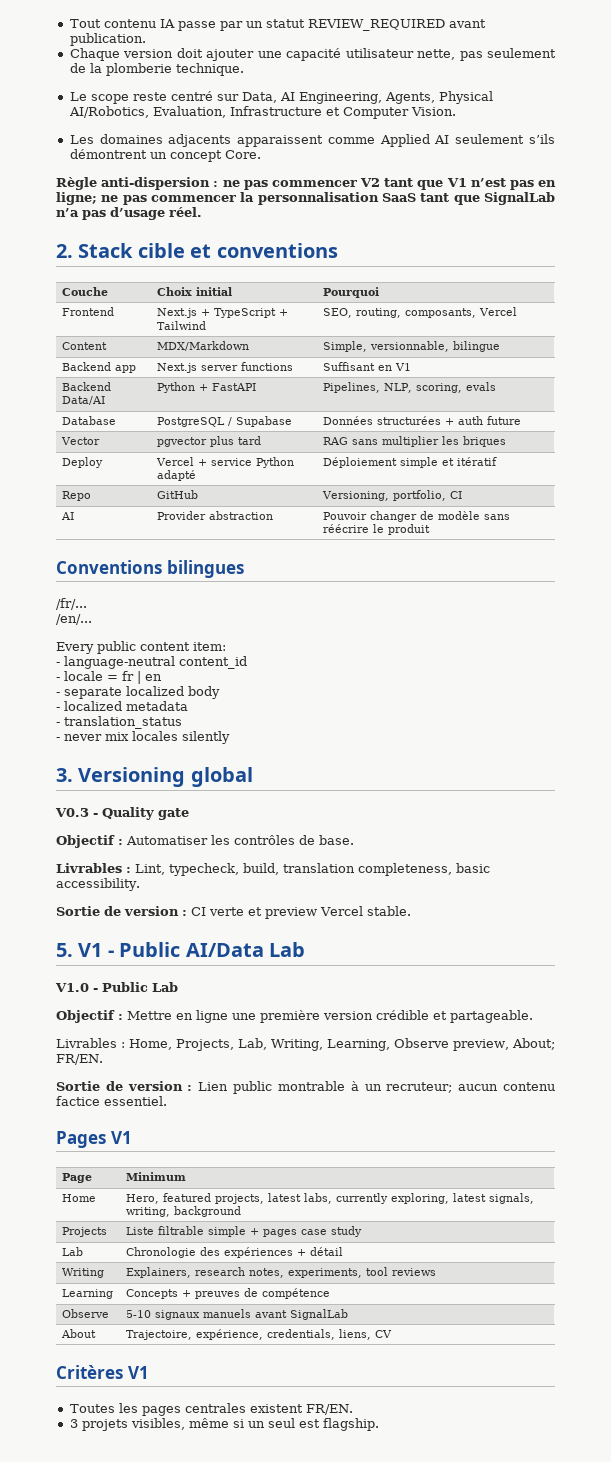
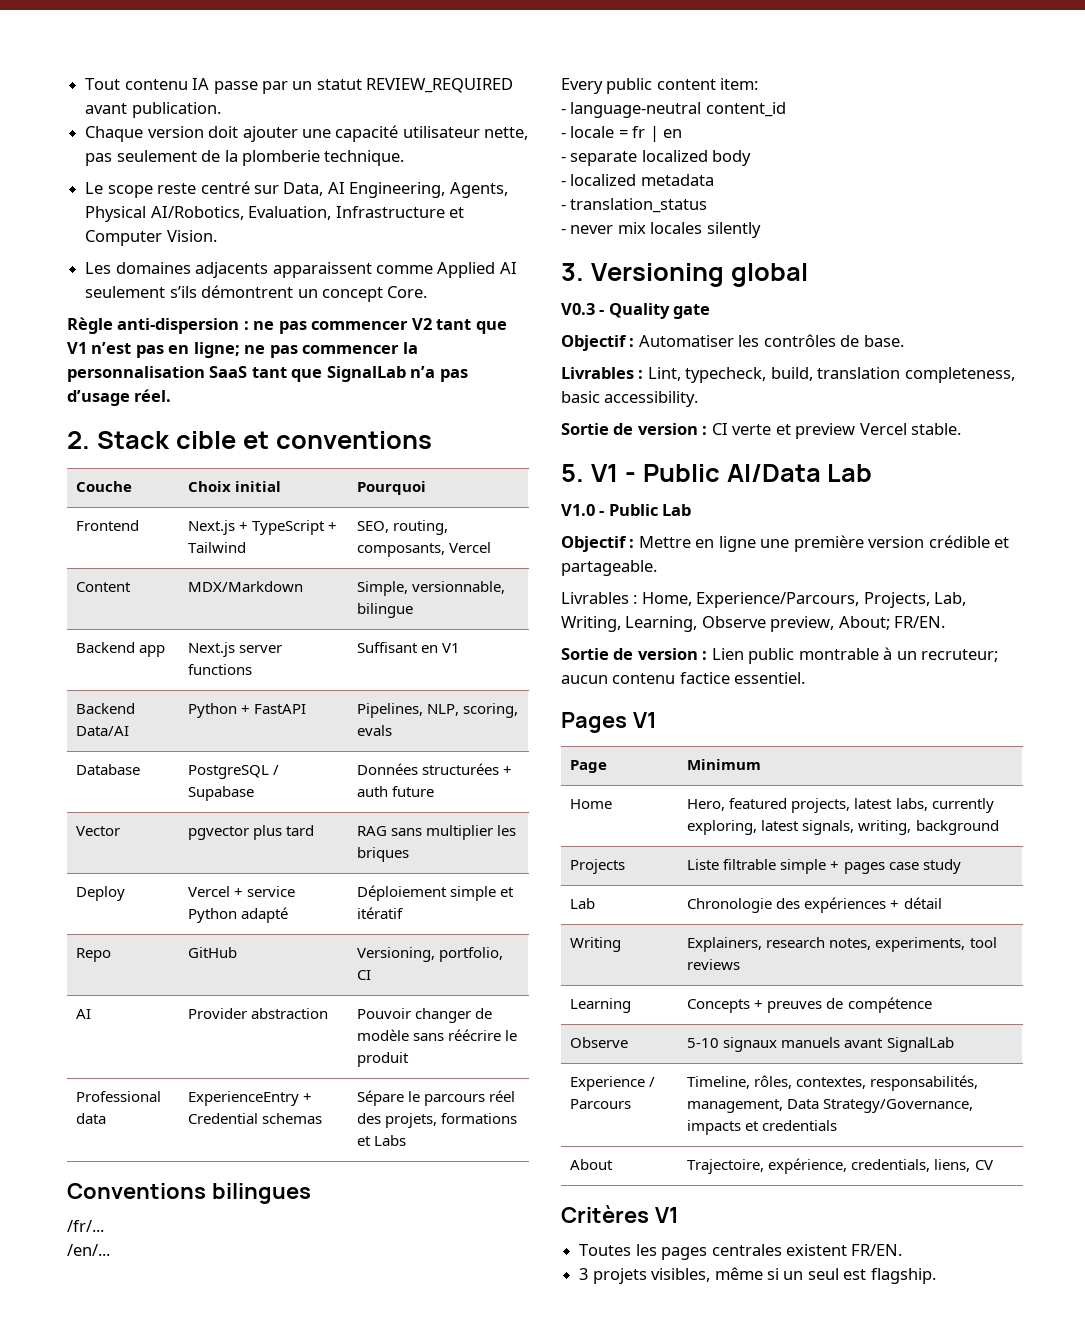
(431, 529) none -> [76,1091,162,1102] [76,1113,107,1124] [188,1091,313,1106] [188,1113,323,1124] [357,1090,516,1106] [357,1113,518,1128] [357,1135,407,1146] // Professional data | ExperienceEntry + Credential schemas | Sépare le parcours réel des projets, formations et Labs
(173, 1044) none -> [696,592,860,608] Experience/Parcours,
(349, 1314) none -> [570,1076,656,1091] [570,1099,632,1109] [687,1075,979,1091] [687,1099,974,1113] [687,1120,838,1135] // Experience / Parcours | Timeline, rôles, contextes, responsabilités, management, Data Strategy/Governance, impacts et credentials

